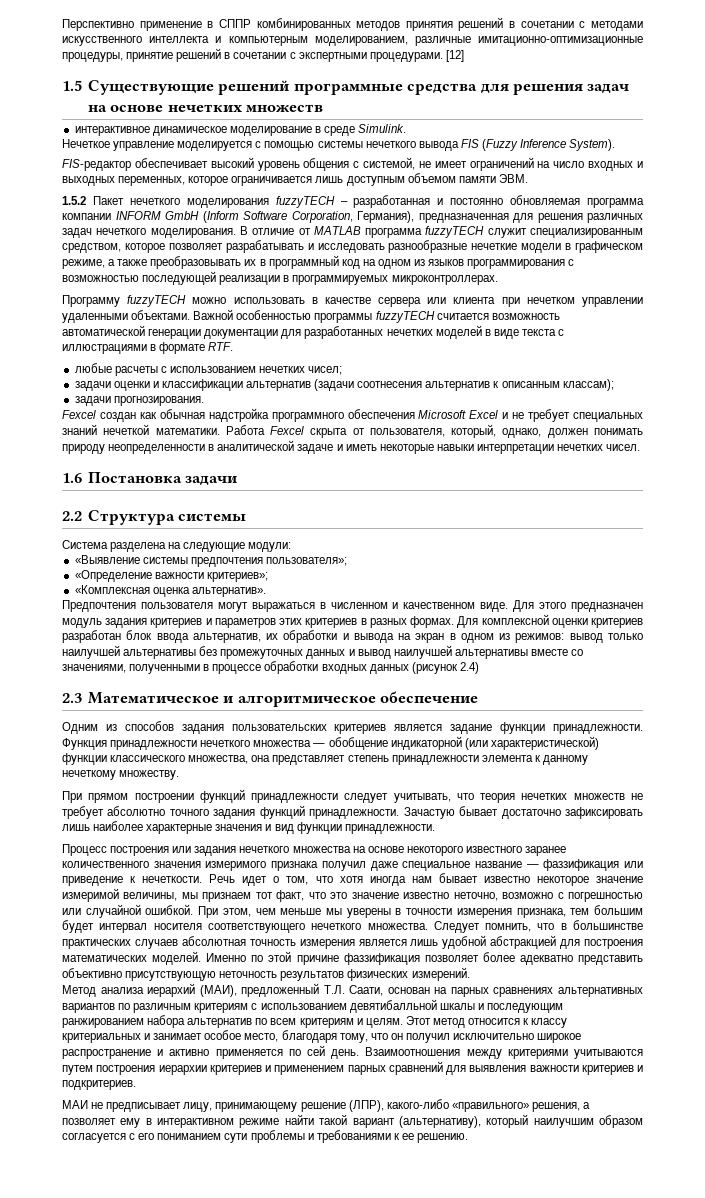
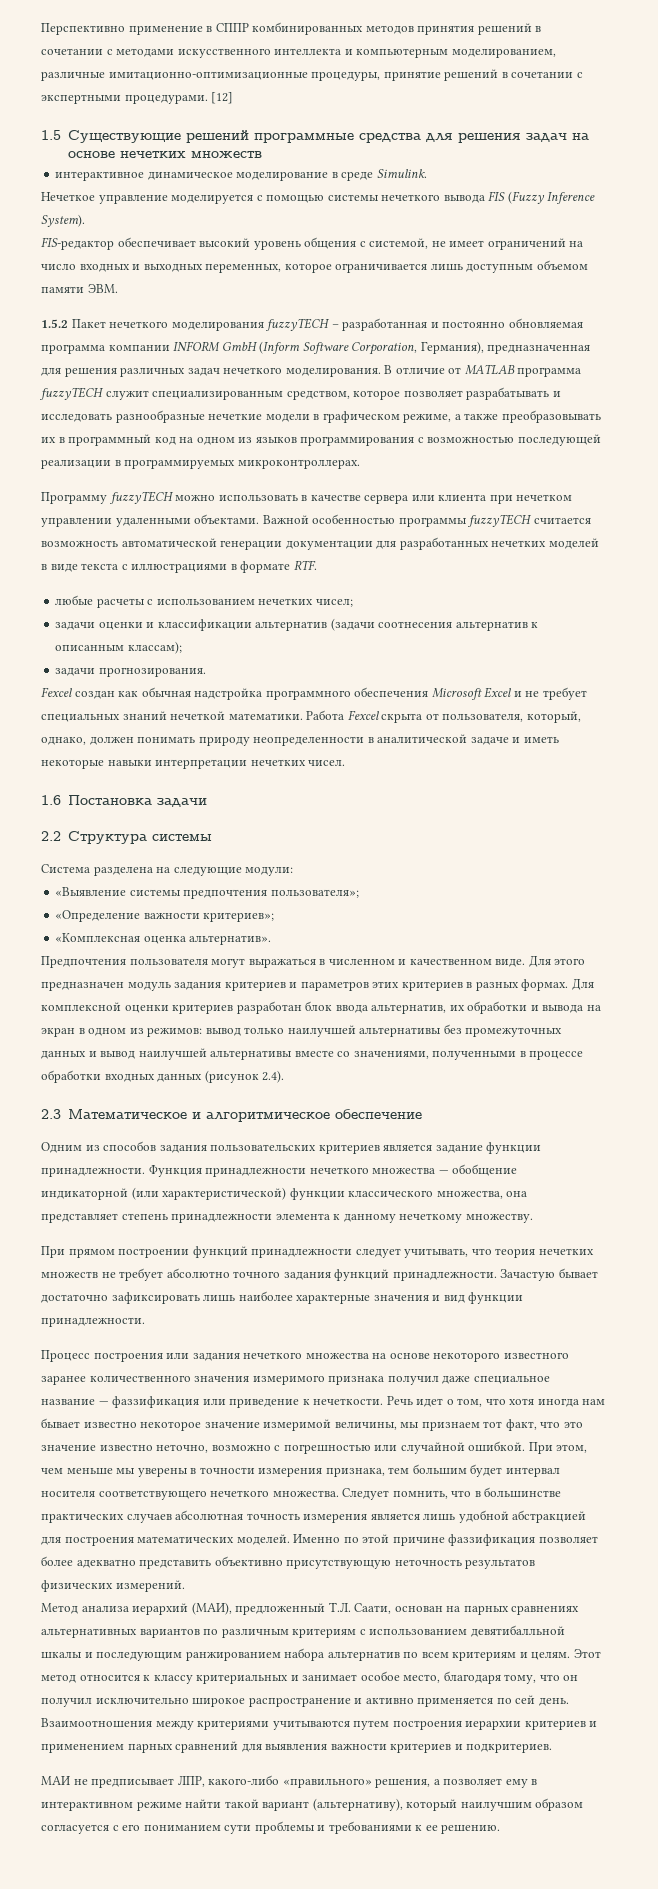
[459,662,479,674] 2.4) -> [262,1070,285,1083] 2.4).
[183,1100,384,1112] лицу, принимающему решение (ЛПР), -> [177,1775,205,1787] ЛПР,

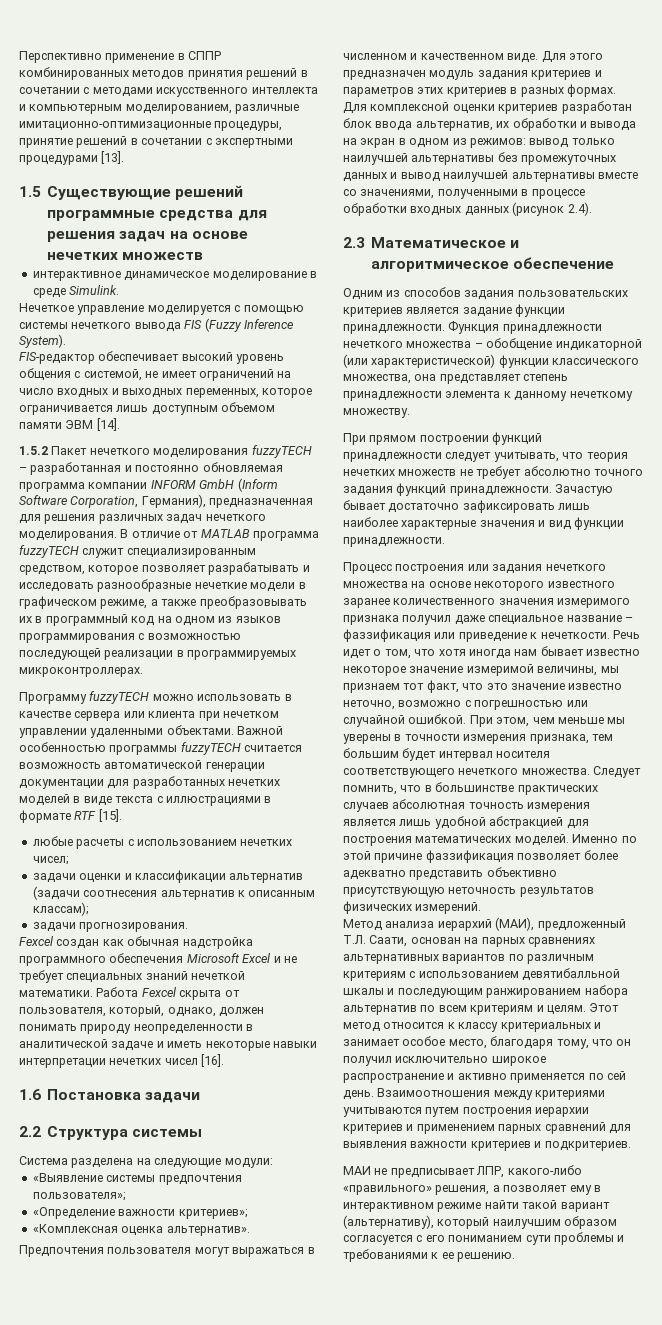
[124,92,234,104] процедурами. [12] -> [19,151,125,165] процедурами [13].
[87,284,118,293] ЭВМ. -> [65,418,120,431] ЭВМ [14].
[293,560,317,570] RTF. -> [74,809,122,822] RTF [15].
[308,760,346,766] чисел. -> [164,1054,225,1067] чисел [16].
[438,1170,449,1174] — -> [474,343,483,348] –
[98,1401,109,1405] — -> [624,617,633,622] –

